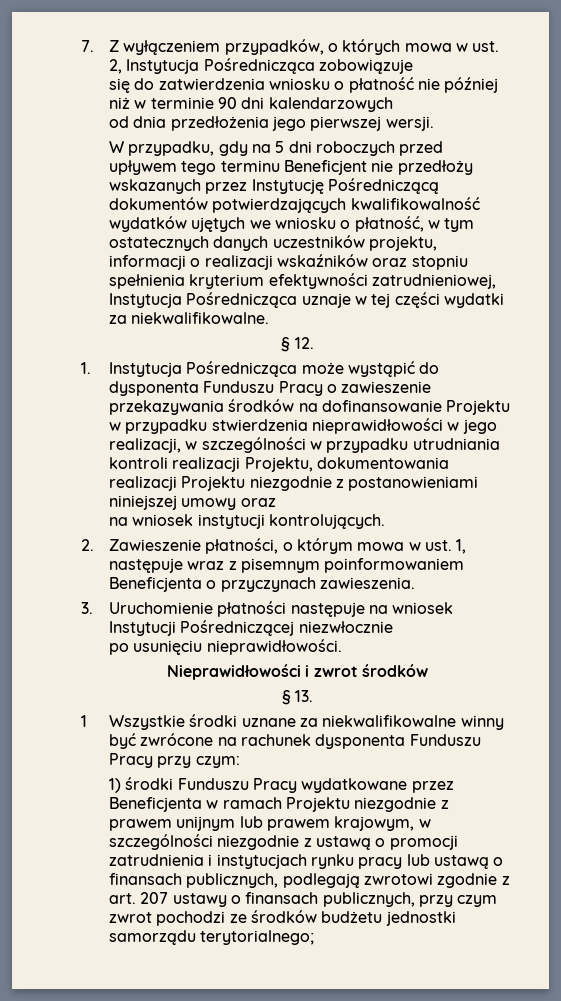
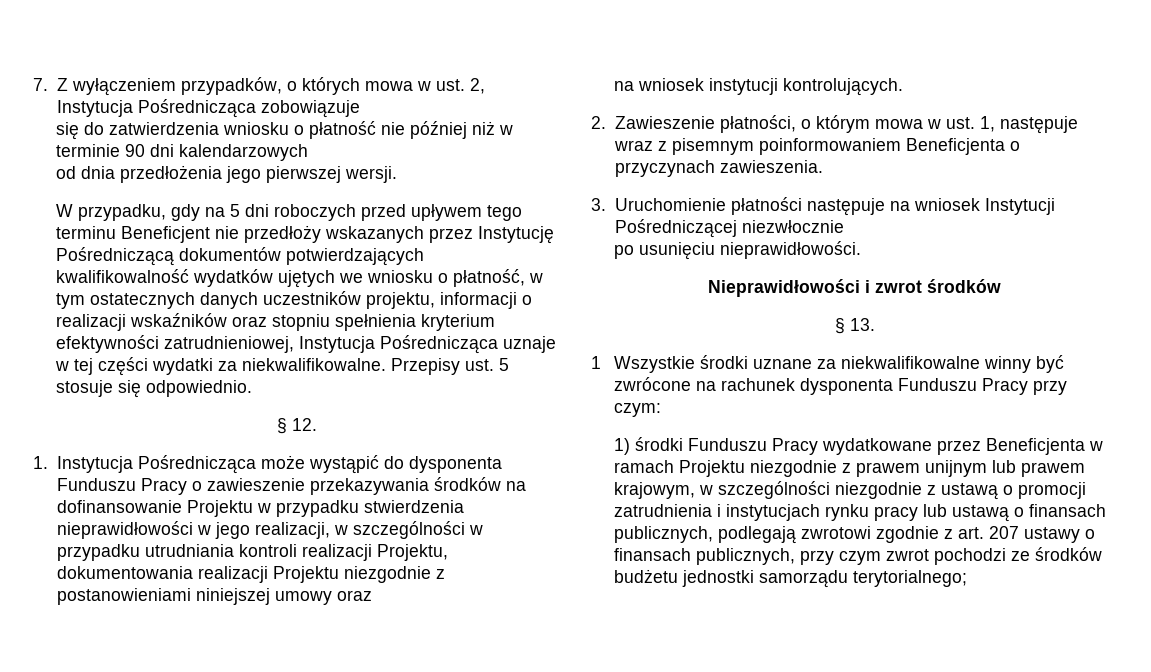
(270, 318) none -> [391,358,510,375] [56,380,253,398] Przepisy ust. 5 stosuje się odpowiednio.

